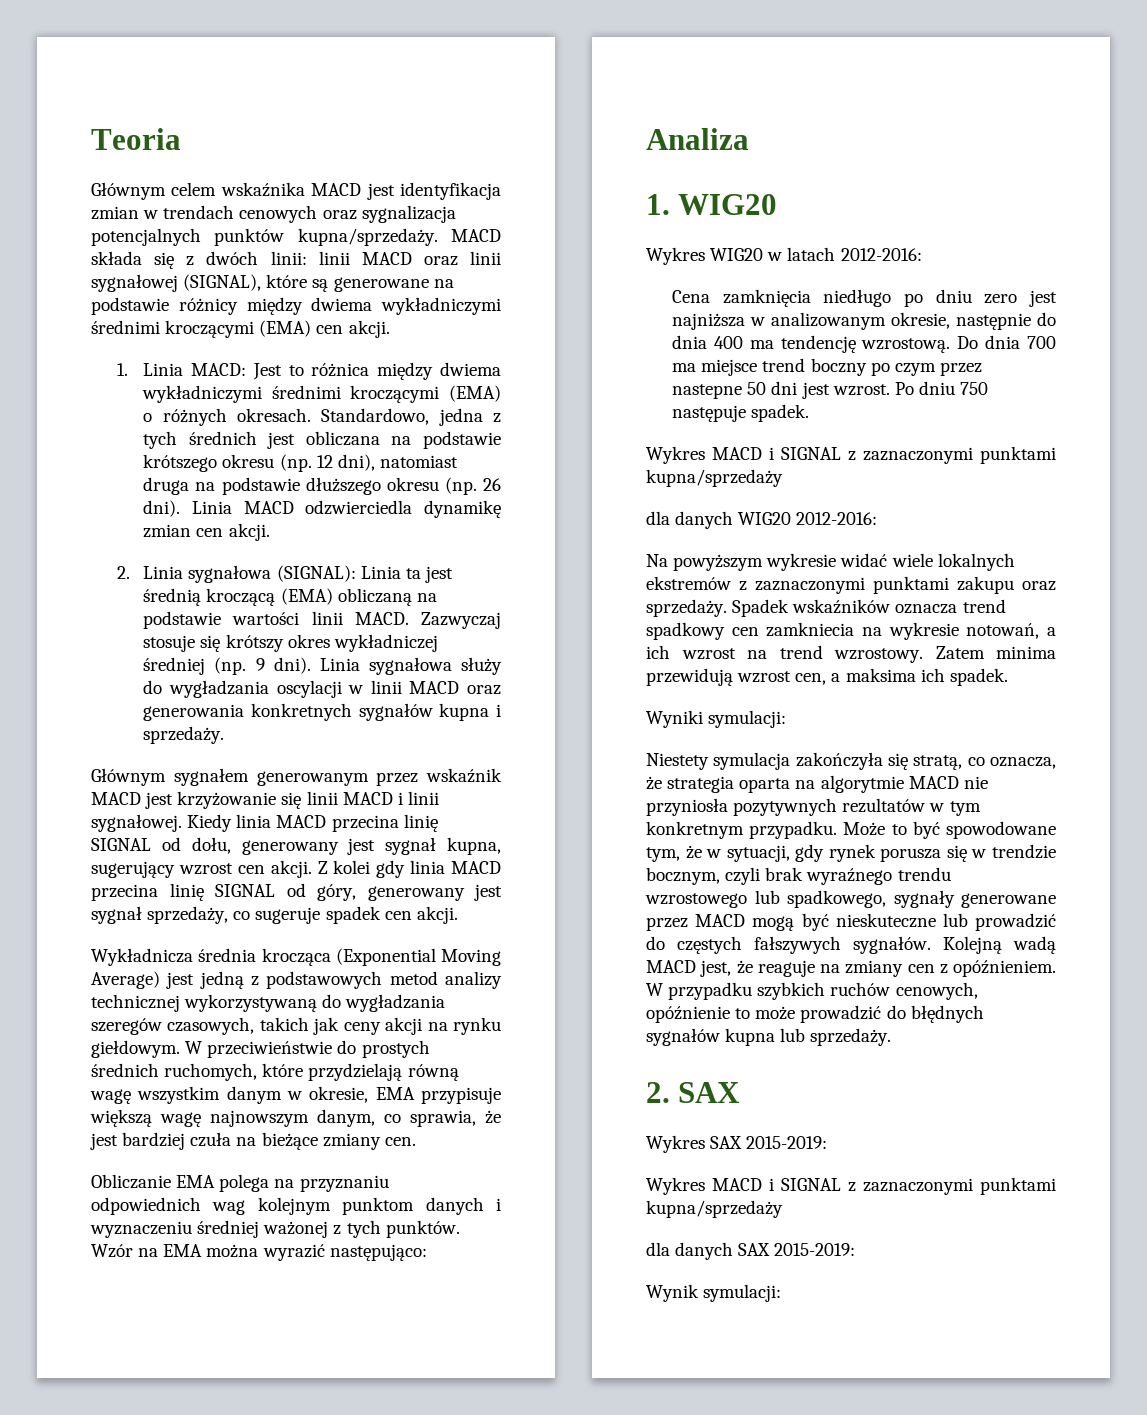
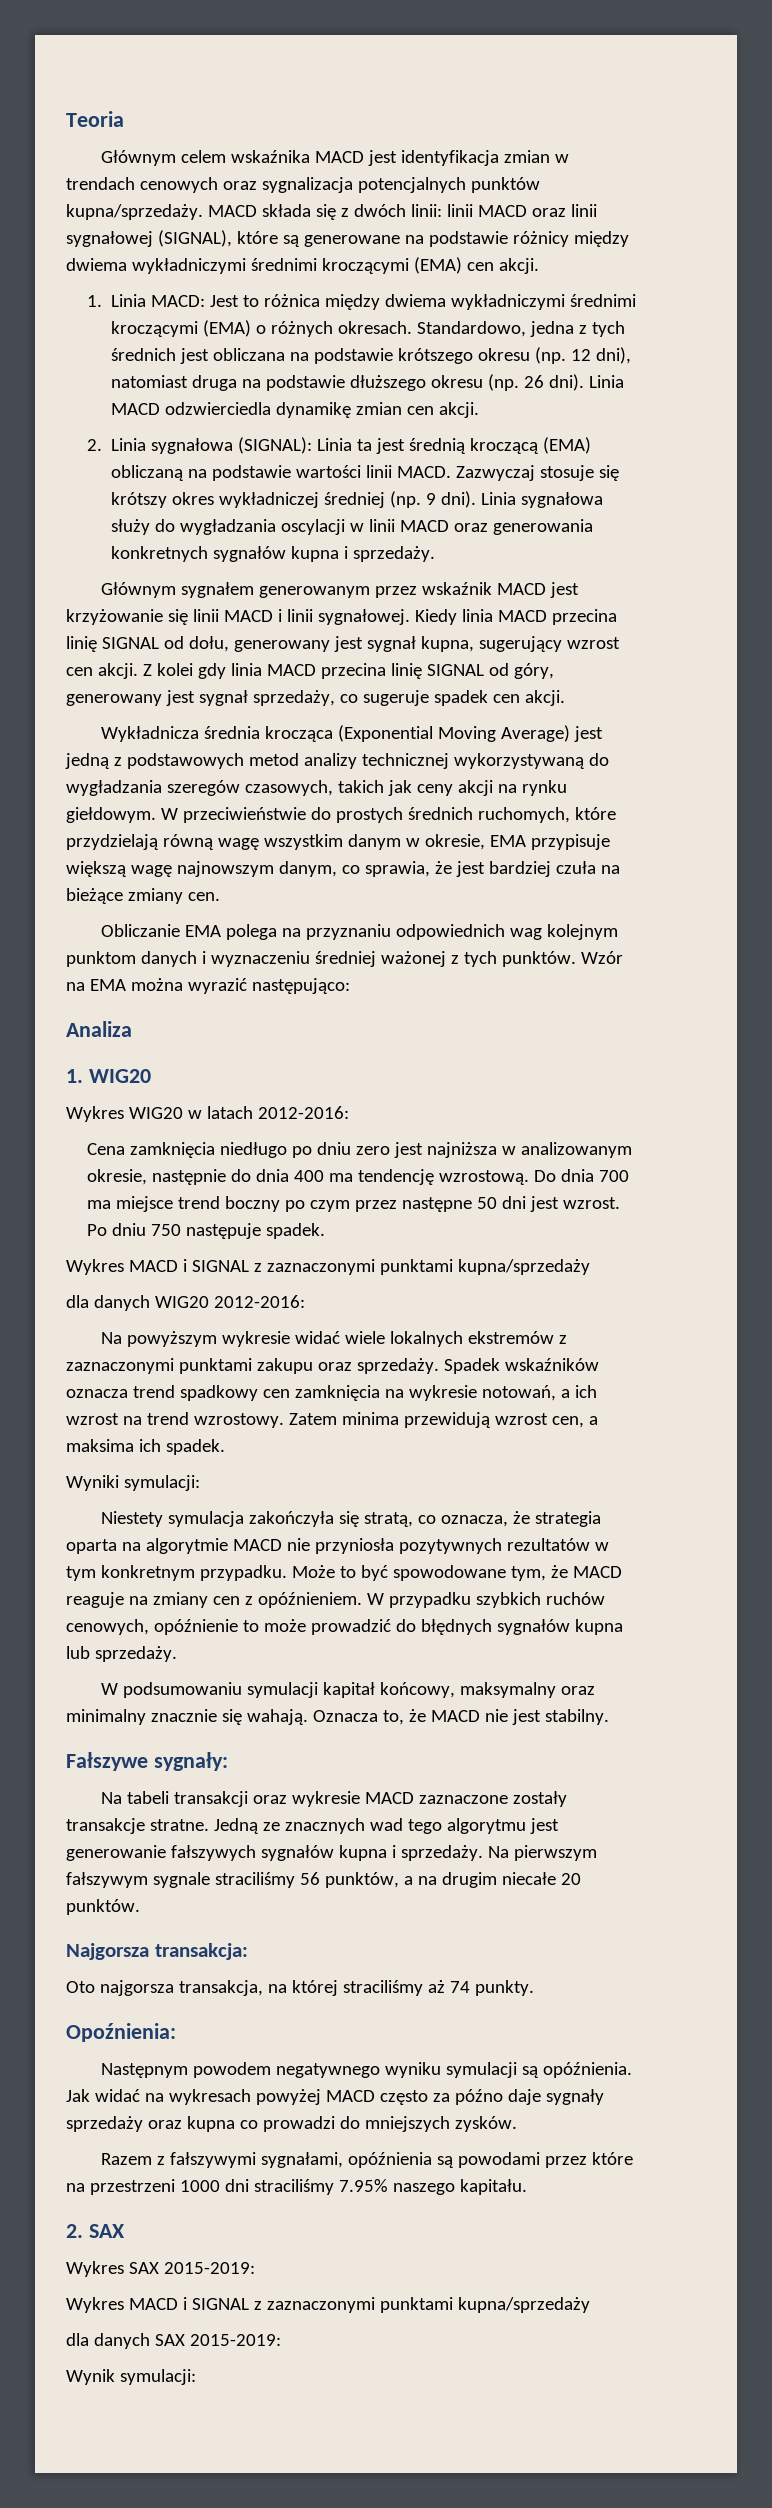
[672,384,743,399] nastepne -> [401,1197,472,1212] następne
[766,622,855,637] zamkniecia -> [294,1385,380,1401] zamknięcia
[706,844,1056,862] [646,867,951,885] [645,890,1056,908] [646,913,1056,931] [646,936,1056,954] [646,960,753,977] w sytuacji, gdy rynek porusza się w trendzie bocznym, czyli brak wyraźnego trendu wzrostowego lub spadkowego, sygnały generowane przez MACD mogą być nieskuteczne lub prowadzić do częstych fałszywych sygnałów. Kolejną wadą MACD jest, że -> [572,1566,622,1578] MACD
(892, 1037) none -> [101,1682,595,1698] [66,1709,609,1725] [66,1752,228,1771] [101,1791,567,1807] [66,1818,559,1834] [66,1845,597,1861] [66,1872,581,1888] [66,1899,140,1915] [66,1943,248,1960] [66,1980,534,1996] [66,2023,176,2042] [101,2062,632,2078] [66,2089,604,2105] [66,2116,517,2132] [101,2152,633,2168] [66,2179,527,2195] // W podsumowaniu symulacji kapitał końcowy, maksymalny oraz minimalny znacznie się wahają. Oznacza to, że MACD nie jest stabilny. // Fałszywe sygnały: // Na tabeli transakcji oraz wykresie MACD zaznaczone zostały transakcje stratne. Jedną ze znacznych wad tego algorytmu jest generowanie fałszywych sygnałów kupna i sprzedaży. Na pierwszym fałszywym sygnale straciliśmy 56 punktów, a na drugim niecałe 20 punktów. // Najgorsza transakcja: // Oto najgorsza transakcja, na której straciliśmy aż 74 punkty. // Opoźnienia: // Następnym powodem negatywnego wyniku symulacji są opóźnienia. Jak widać na wykresach powyżej MACD często za późno daje sygnały sprzedaży oraz kupna co prowadzi do mniejszych zysków. // Razem z fałszywymi sygnałami, opóźnienia są powodami przez które na przestrzeni 1000 dni straciliśmy 7.95% naszego kapitału.

